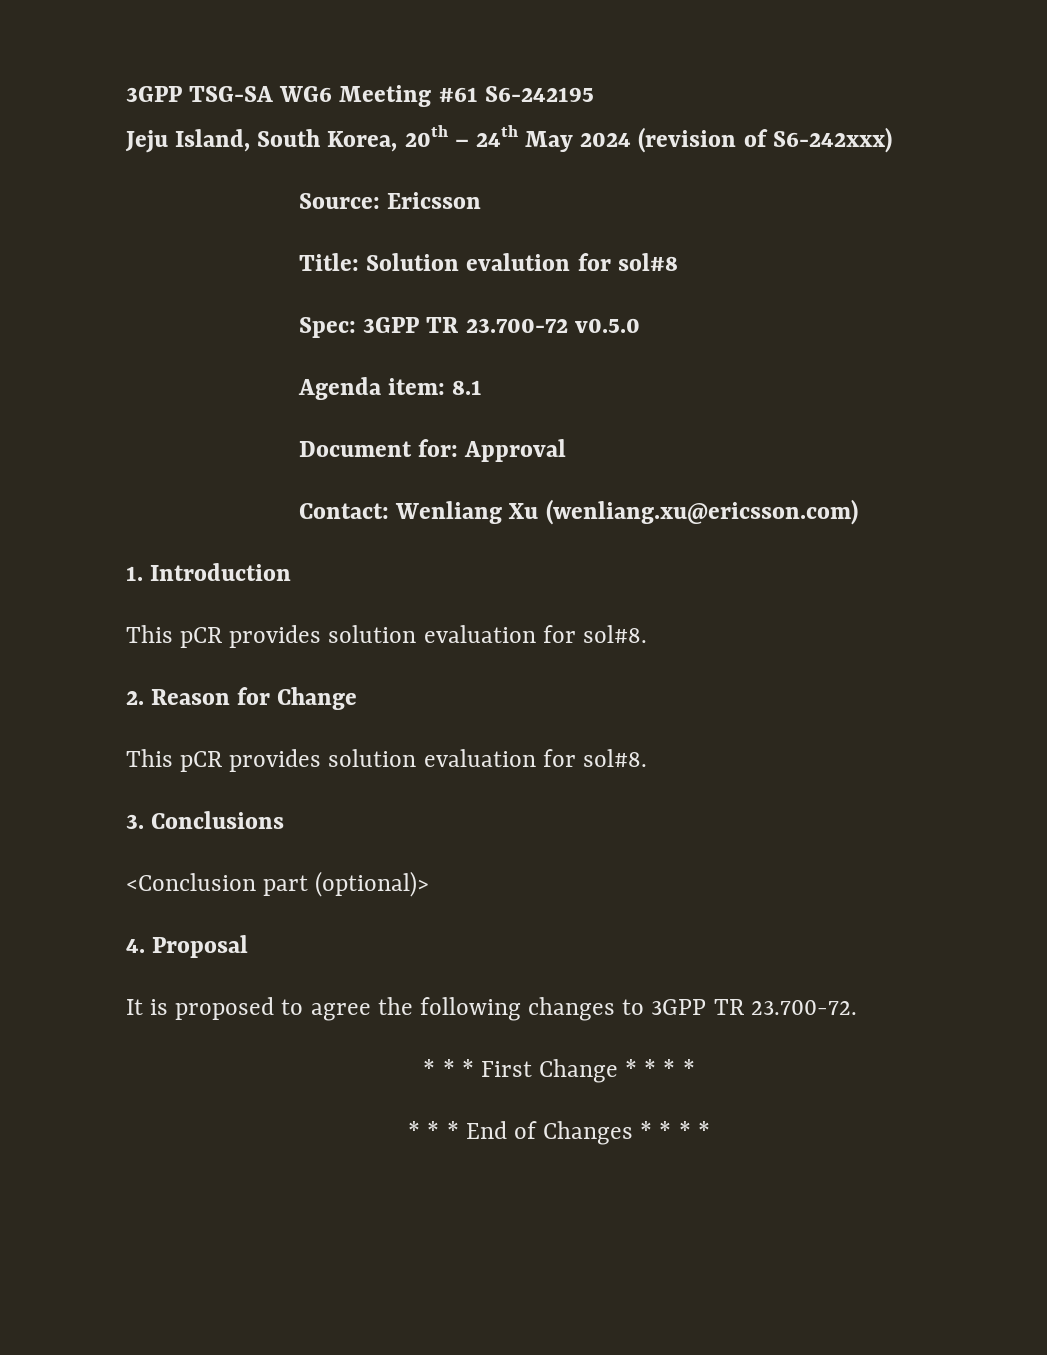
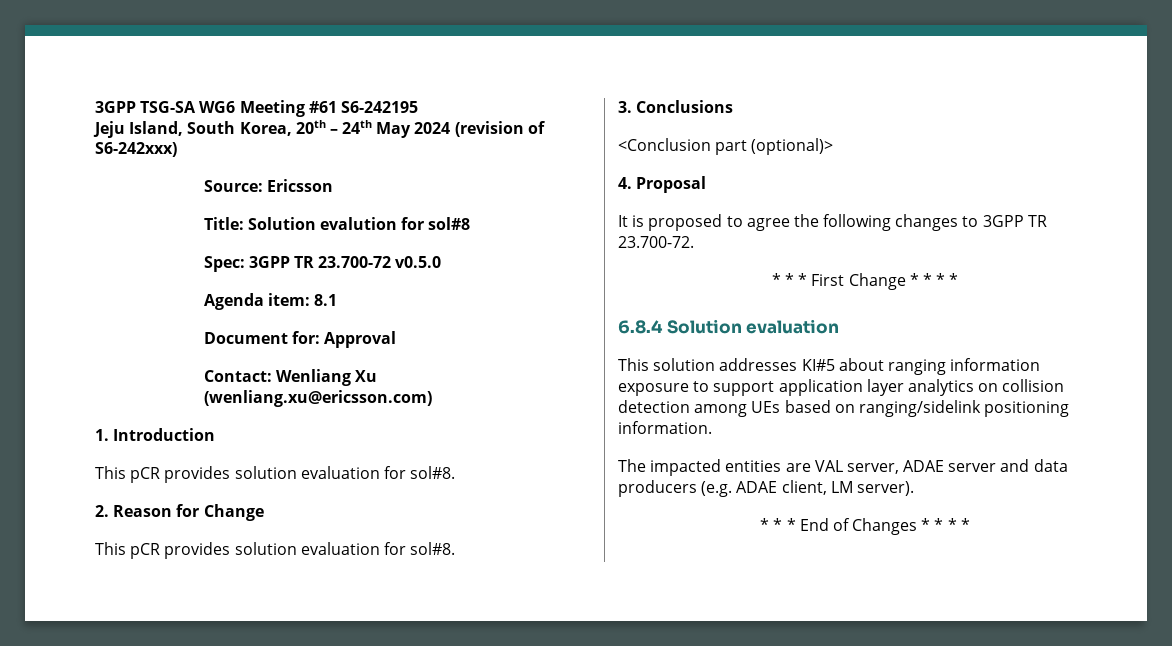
(695, 1068) none -> [618,319,840,334] [618,358,1041,375] [618,379,1065,396] [618,400,1070,417] [618,421,712,434] [618,459,1068,476] [618,480,914,497] // 6.8.4 Solution evaluation // This solution addresses KI#5 about ranging information exposure to support application layer analytics on collision detection among UEs based on ranging/sidelink positioning information. // The impacted entities are VAL server, ADAE server and data producers (e.g. ADAE client, LM server).

